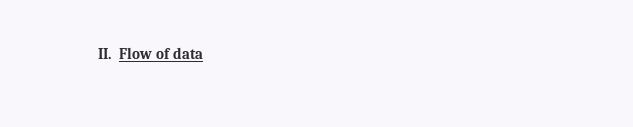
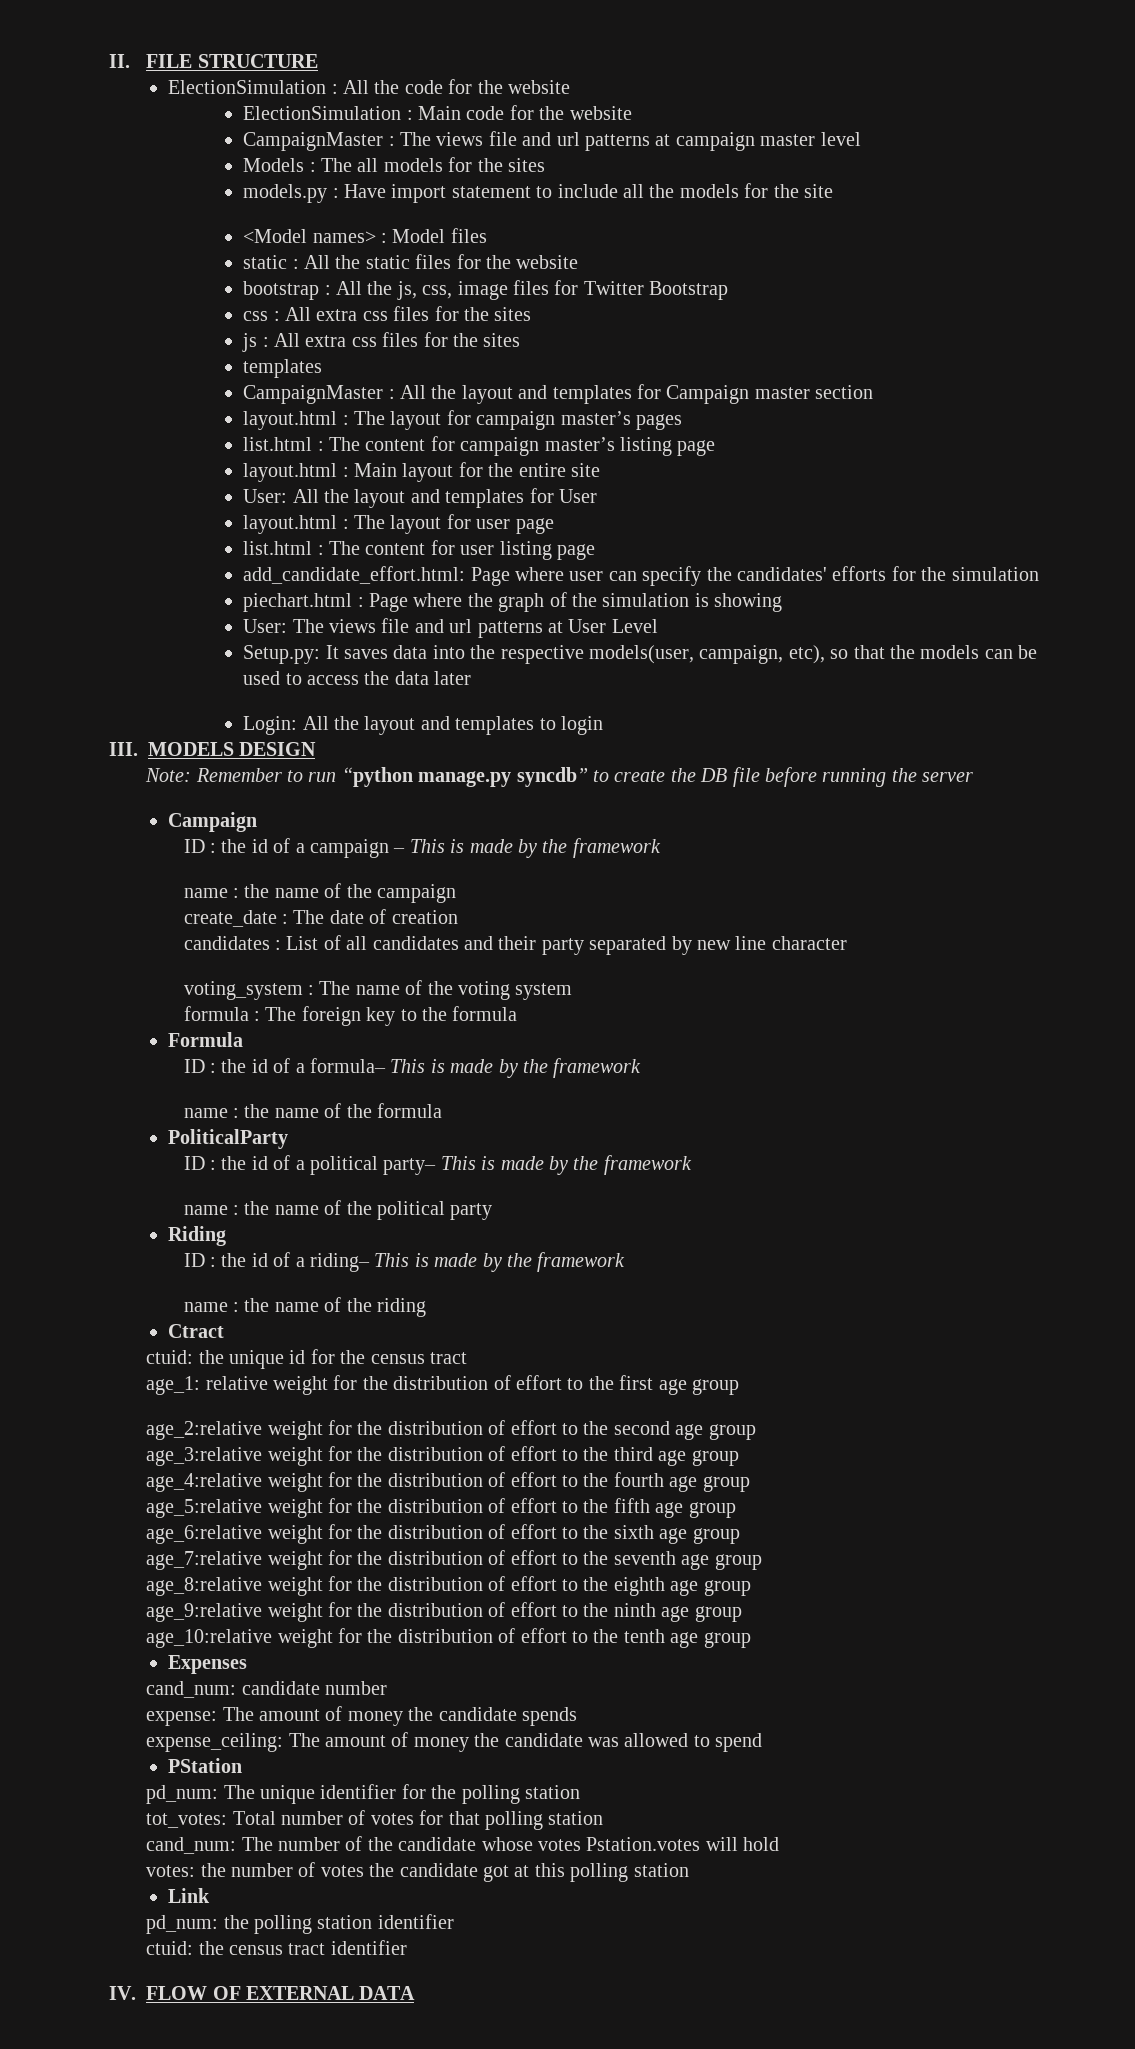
[119,47,204,59] Flow of data -> [146,54,318,68] [168,79,570,94] [243,105,632,120] [243,131,861,151] [243,157,546,172] [243,183,834,203] [243,228,487,243] [243,254,579,269] [243,280,729,300] [243,306,532,321] [242,332,521,352] [243,359,323,378] [243,384,874,404] [243,410,683,430] [243,436,716,456] [243,462,601,482] [243,488,598,508] [243,514,554,534] [243,540,596,560] [243,566,1039,586] [243,592,783,612] [243,618,658,638] [243,645,1038,664] [243,671,472,685] [243,716,604,735] [108,742,316,756] [145,767,974,787] [168,812,258,832] [183,838,661,858] [183,883,457,903] [183,909,458,927] [183,935,847,955] [183,980,573,1000] [183,1006,518,1026] [168,1032,244,1047] [183,1058,642,1078] [183,1103,443,1118] [168,1129,289,1149] [183,1155,692,1175] [183,1200,493,1220] [168,1226,227,1246] [183,1252,626,1272] [183,1297,427,1317] [168,1324,225,1338] [146,1349,467,1369] [146,1375,739,1395] [146,1420,756,1440] [146,1446,739,1466] [146,1472,750,1492] [146,1498,736,1518] [146,1524,740,1544] [146,1550,762,1570] [146,1576,751,1596] [146,1602,742,1622] [146,1628,751,1648] [168,1655,248,1674] [146,1681,387,1698] [146,1706,577,1726] [146,1732,763,1752] [168,1758,243,1773] [146,1784,580,1804] [146,1810,604,1830] [146,1836,780,1854] [146,1862,689,1882] [168,1888,211,1903] [146,1914,454,1934] [146,1940,407,1955] [108,1986,416,2000] FILE STRUCTURE // ElectionSimulation : All the code for the website // ElectionSimulation : Main code for the website // CampaignMaster : The views file and url patterns at campaign master level // Models : The all models for the sites // models.py : Have import statement to include all the models for the site // <Model names> : Model files // static : All the static files for the website // bootstrap : All the js, css, image files for Twitter Bootstrap // css : All extra css files for the sites // js : All extra css files for the sites // templates // CampaignMaster : All the layout and templates for Campaign master section // layout.html : The layout for campaign master’s pages // list.html : The content for campaign master’s listing page // layout.html : Main layout for the entire site // User: All the layout and templates for User // layout.html : The layout for user page // list.html : The content for user listing page // add_candidate_effort.html: Page where user can specify the candidates' efforts for the simulation // piechart.html : Page where the graph of the simulation is showing // User: The views file and url patterns at User Level // Setup.py: It saves data into the respective models(user, campaign, etc), so that the models can be used to access the data later // Login: All the layout and templates to login // III. MODELS DESIGN // Note: Remember to run “python manage.py syncdb” to create the DB file before running the server // Campaign // ID : the id of a campaign – This is made by the framework // name : the name of the campaign // create_date : The date of creation // candidates : List of all candidates and their party separated by new line character // voting_system : The name of the voting system // formula : The foreign key to the formula // Formula // ID : the id of a formula– This is made by the framework // name : the name of the formula // PoliticalParty // ID : the id of a political party– This is made by the framework // name : the name of the political party // Riding // ID : the id of a riding– This is made by the framework // name : the name of the riding // Ctract // ctuid: the unique id for the census tract // age_1: relative weight for the distribution of effort to the first age group // age_2:relative weight for the distribution of effort to the second age group // age_3:relative weight for the distribution of effort to the third age group // age_4:relative weight for the distribution of effort to the fourth age group // age_5:relative weight for the distribution of effort to the fifth age group // age_6:relative weight for the distribution of effort to the sixth age group // age_7:relative weight for the distribution of effort to the seventh age group // age_8:relative weight for the distribution of effort to the eighth age group // age_9:relative weight for the distribution of effort to the ninth age group // age_10:relative weight for the distribution of effort to the tenth age group // Expenses // cand_num: candidate number // expense: The amount of money the candidate spends // expense_ceiling: The amount of money the candidate was allowed to spend // PStation // pd_num: The unique identifier for the polling station // tot_votes: Total number of votes for that polling station // cand_num: The number of the candidate whose votes Pstation.votes will hold // votes: the number of votes the candidate got at this polling station // Link // pd_num: the polling station identifier // ctuid: the census tract identifier // IV. FLOW OF EXTERNAL DATA

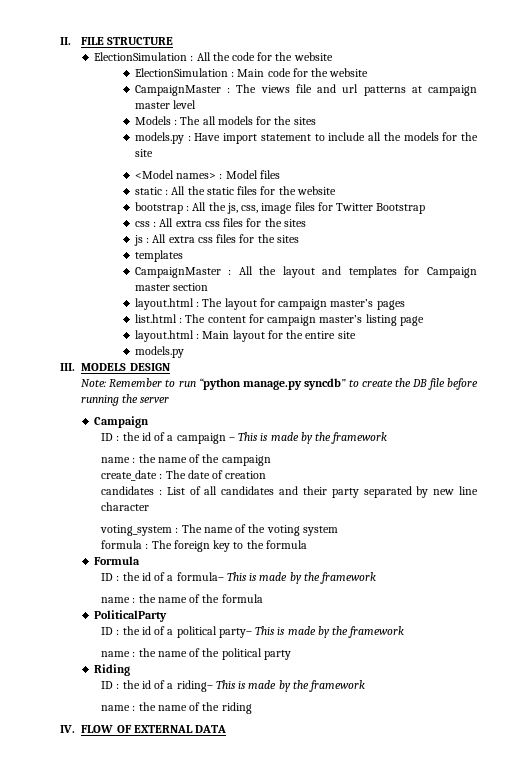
[243,488,598,508] [243,514,554,534] [243,540,596,560] [243,566,1039,586] [243,592,783,612] [243,618,658,638] [243,645,1038,664] [243,671,472,685] [243,716,604,735] User: All the layout and templates for User // layout.html : The layout for user page // list.html : The content for user listing page // add_candidate_effort.html: Page where user can specify the candidates' efforts for the simulation // piechart.html : Page where the graph of the simulation is showing // User: The views file and url patterns at User Level // Setup.py: It saves data into the respective models(user, campaign, etc), so that the models can be used to access the data later // Login: All the layout and templates to login -> [134,346,184,358] models.py
[168,1324,225,1338] [146,1349,467,1369] [146,1375,739,1395] [146,1420,756,1440] [146,1446,739,1466] [146,1472,750,1492] [146,1498,736,1518] [146,1524,740,1544] [146,1550,762,1570] [146,1576,751,1596] [146,1602,742,1622] [146,1628,751,1648] [168,1655,248,1674] [146,1681,387,1698] [146,1706,577,1726] [146,1732,763,1752] [168,1758,243,1773] [146,1784,580,1804] [146,1810,604,1830] [146,1836,780,1854] [146,1862,689,1882] [168,1888,211,1903] [146,1914,454,1934] [146,1940,407,1955] // Ctract // ctuid: the unique id for the census tract // age_1: relative weight for the distribution of effort to the first age group // age_2:relative weight for the distribution of effort to the second age group // age_3:relative weight for the distribution of effort to the third age group // age_4:relative weight for the distribution of effort to the fourth age group // age_5:relative weight for the distribution of effort to the fifth age group // age_6:relative weight for the distribution of effort to the sixth age group // age_7:relative weight for the distribution of effort to the seventh age group // age_8:relative weight for the distribution of effort to the eighth age group // age_9:relative weight for the distribution of effort to the ninth age group // age_10:relative weight for the distribution of effort to the tenth age group // Expenses // cand_num: candidate number // expense: The amount of money the candidate spends // expense_ceiling: The amount of money the candidate was allowed to spend // PStation // pd_num: The unique identifier for the polling station // tot_votes: Total number of votes for that polling station // cand_num: The number of the candidate whose votes Pstation.votes will hold // votes: the number of votes the candidate got at this polling station // Link // pd_num: the polling station identifier // ctuid: the census tract identifier -> (252, 708) none

